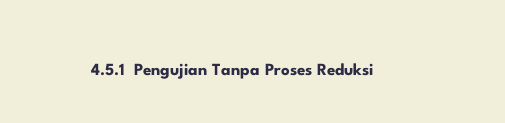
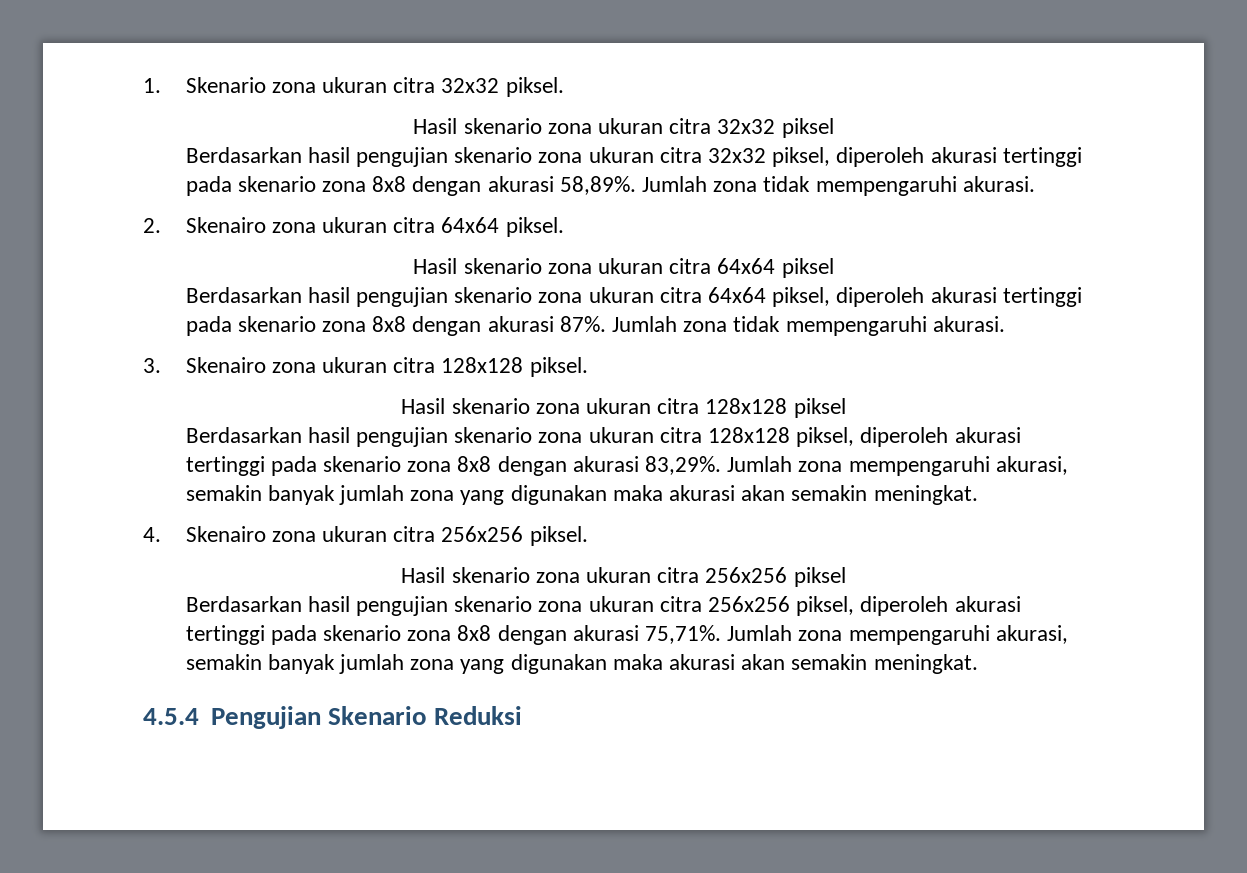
[91,63,312,79] 4.5.1 Pengujian Tanpa Proses -> [143,77,564,97] [413,118,834,138] [185,147,1082,167] [185,176,1035,196] [143,217,564,237] [413,258,834,278] [185,287,1082,307] [185,316,1005,336] [143,357,588,377] [401,398,846,418] [185,427,1021,447] [185,456,1068,476] [185,485,978,505] [143,526,588,546] [401,567,846,587] [185,596,1021,616] [185,625,1068,645] [185,654,978,674] [143,706,427,729] 1. Skenario zona ukuran citra 32x32 piksel. // Hasil skenario zona ukuran citra 32x32 piksel // Berdasarkan hasil pengujian skenario zona ukuran citra 32x32 piksel, diperoleh akurasi tertinggi pada skenario zona 8x8 dengan akurasi 58,89%. Jumlah zona tidak mempengaruhi akurasi. // 2. Skenairo zona ukuran citra 64x64 piksel. // Hasil skenario zona ukuran citra 64x64 piksel // Berdasarkan hasil pengujian skenario zona ukuran citra 64x64 piksel, diperoleh akurasi tertinggi pada skenario zona 8x8 dengan akurasi 87%. Jumlah zona tidak mempengaruhi akurasi. // 3. Skenairo zona ukuran citra 128x128 piksel. // Hasil skenario zona ukuran citra 128x128 piksel // Berdasarkan hasil pengujian skenario zona ukuran citra 128x128 piksel, diperoleh akurasi tertinggi pada skenario zona 8x8 dengan akurasi 83,29%. Jumlah zona mempengaruhi akurasi, semakin banyak jumlah zona yang digunakan maka akurasi akan semakin meningkat. // 4. Skenairo zona ukuran citra 256x256 piksel. // Hasil skenario zona ukuran citra 256x256 piksel // Berdasarkan hasil pengujian skenario zona ukuran citra 256x256 piksel, diperoleh akurasi tertinggi pada skenario zona 8x8 dengan akurasi 75,71%. Jumlah zona mempengaruhi akurasi, semakin banyak jumlah zona yang digunakan maka akurasi akan semakin meningkat. // 4.5.4 Pengujian Skenario

